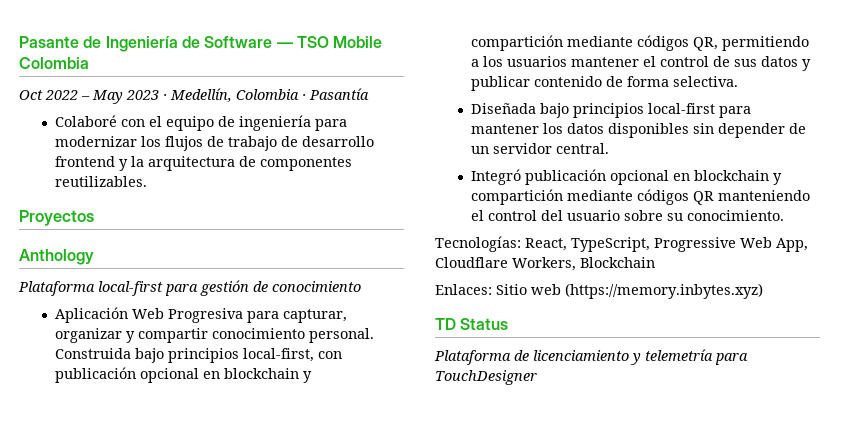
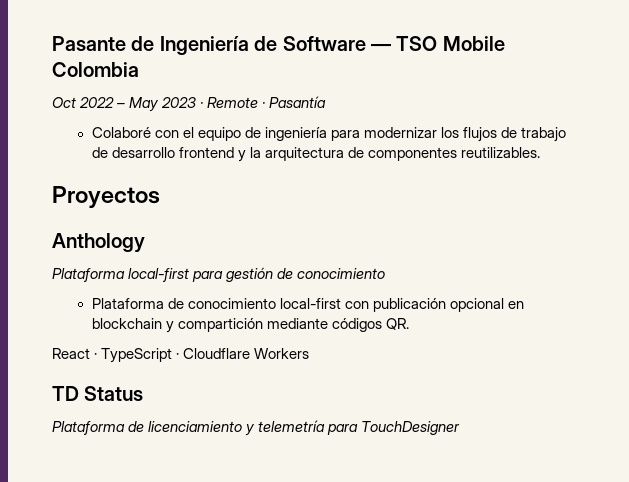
[170,88,299,102] Medellín, Colombia -> [207,97,259,108] Remote
[55,307,348,323] [55,328,375,343] [55,348,315,363] Aplicación Web Progresiva para capturar, organizar y compartir conocimiento personal. Construida bajo principios local-first, -> [91,298,342,309] Plataforma de conocimiento local-first
[693,36,810,51] [471,56,812,71] [471,76,739,91] [471,103,752,118] [471,123,807,138] [471,143,610,154] [471,169,783,185] [471,189,811,205] [471,210,785,221] [435,236,808,252] [435,257,655,271] [435,283,763,299] QR, permitiendo a los usuarios mantener el control de sus datos y publicar contenido de forma selectiva. // Diseñada bajo principios local-first para mantener los datos disponibles sin depender de un servidor central. // Integró publicación opcional en blockchain y compartición mediante códigos QR manteniendo el control del usuario sobre su conocimiento. // Tecnologías: React, TypeScript, Progressive Web App, Cloudflare Workers, Blockchain // Enlaces: Sitio web (https://memory.inbytes.xyz) -> [386,318,410,330] [52,348,310,363] QR. // React · TypeScript · Cloudflare Workers

